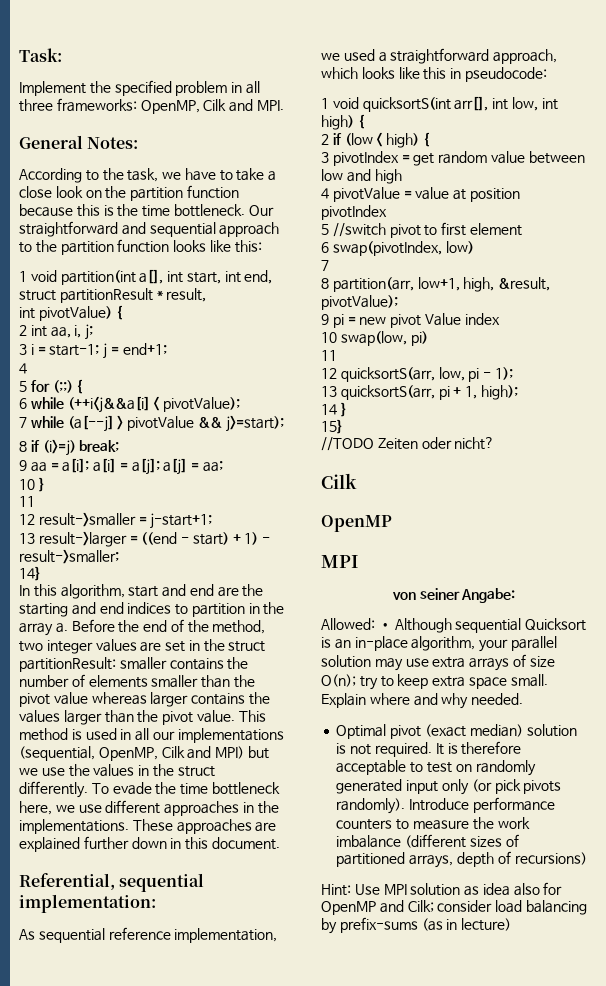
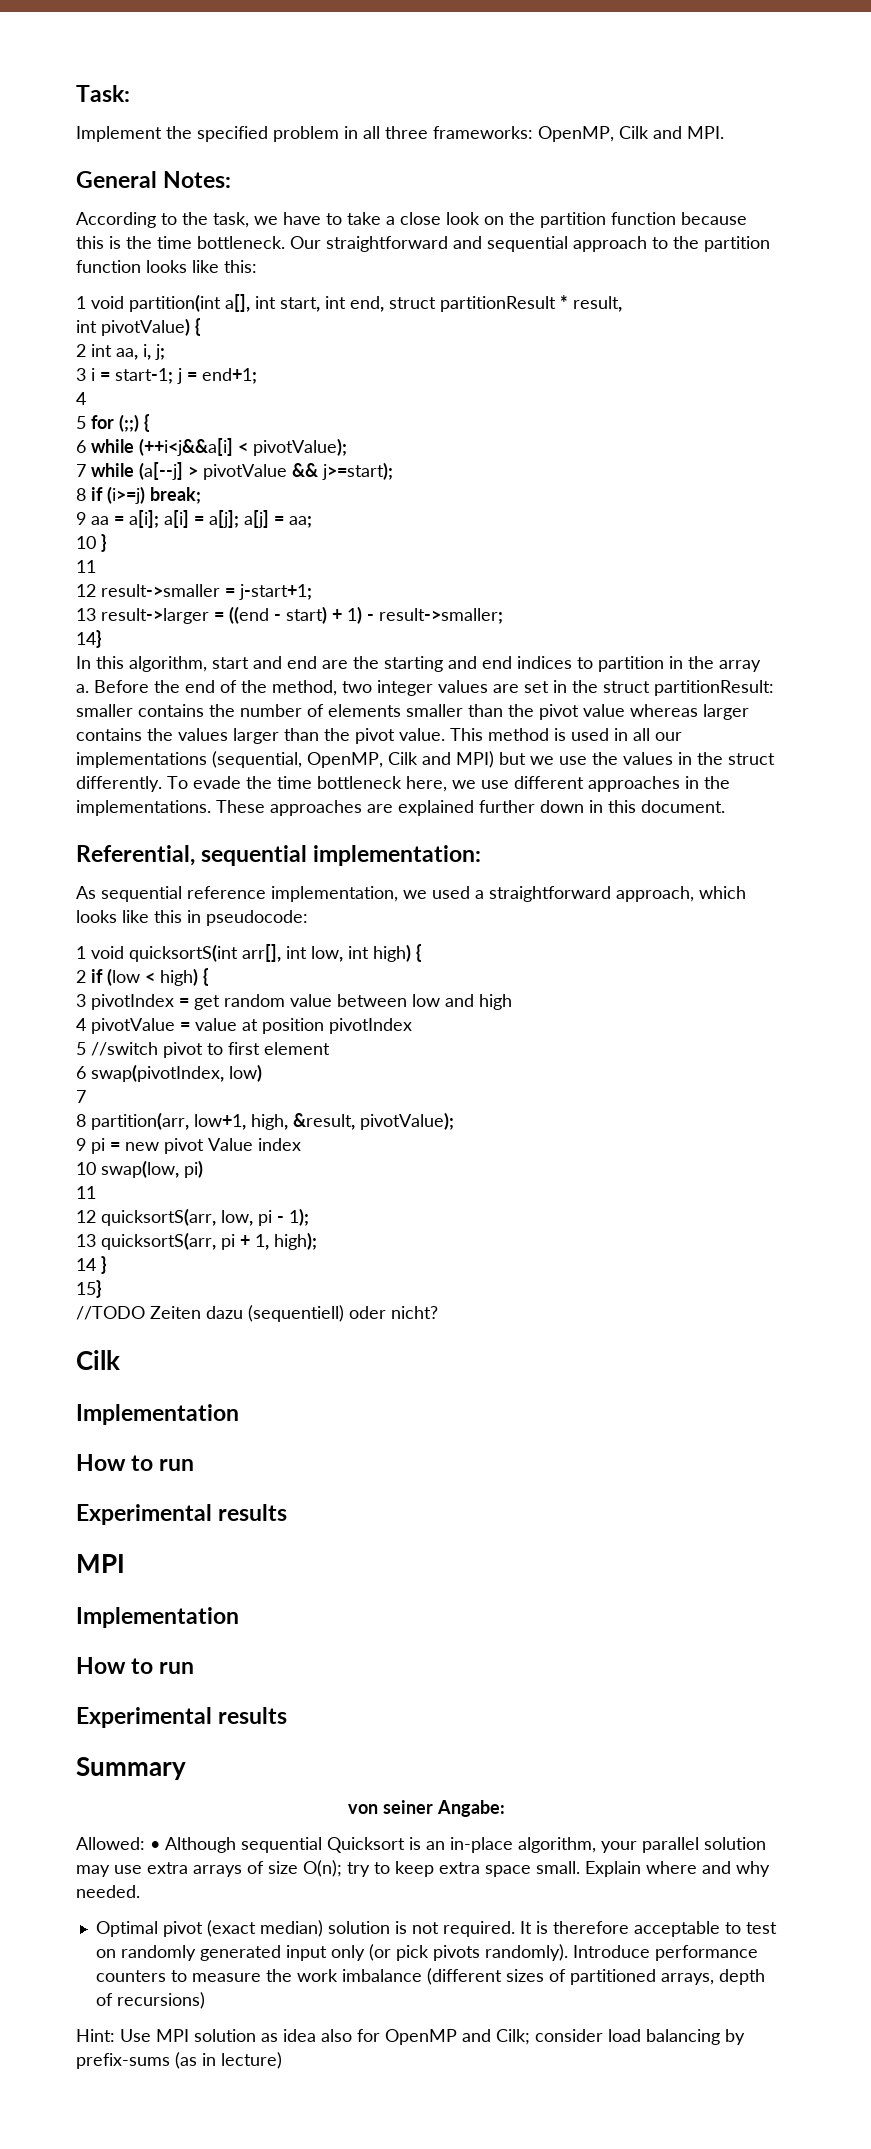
(418, 444) none -> [206,1305,344,1322] dazu (sequentiell)
[321,515,392,532] [321,555,358,568] OpenMP // MPI -> [76,1404,239,1425] [76,1454,195,1471] [76,1504,288,1525] [76,1554,125,1573] [76,1607,239,1628] [76,1657,195,1674] [76,1707,288,1728] [76,1757,186,1780] Implementation // How to run // Experimental results // MPI // Implementation // How to run // Experimental results // Summary

